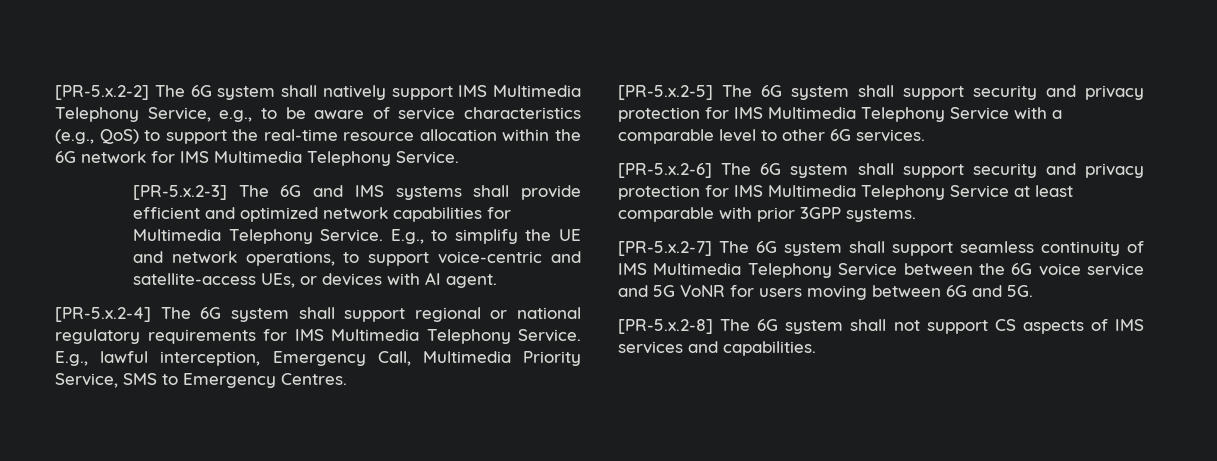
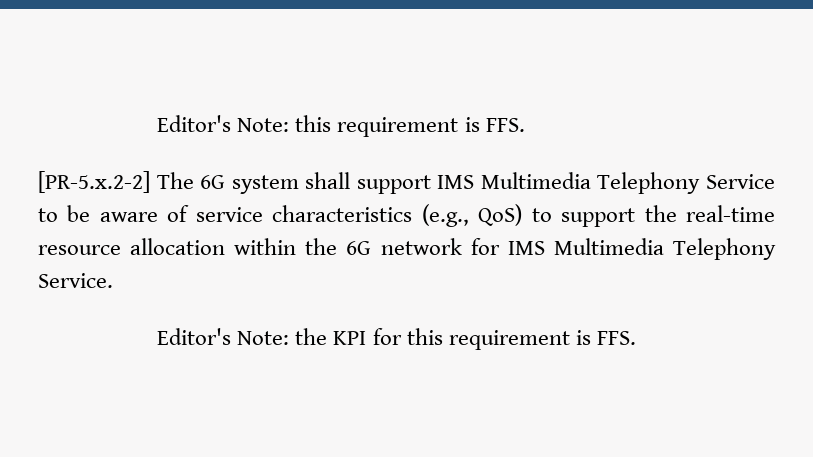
(55, 92) none -> [157,115,525,137] Editor's Note: this requirement is FFS. //
[322,85,386,100] natively -> (351, 180) none
[147,107,253,122] Service, e.g., -> [705,174,775,189] Service
[132,185,581,200] [132,207,511,222] [132,229,582,244] [132,251,582,266] [132,272,497,288] [55,307,581,322] [55,329,581,344] [55,351,581,366] [55,373,347,388] [618,85,1144,100] [618,107,1062,122] [618,129,925,144] [618,163,1144,178] [618,185,1073,200] [618,207,916,222] [618,241,1144,256] [618,263,1144,278] [618,285,1033,300] [618,319,1144,334] [618,341,816,356] [PR-5.x.2-3] The 6G and IMS systems shall provide efficient and optimized network capabilities for Multimedia Telephony Service. E.g., to simplify the UE and network operations, to support voice-centric and satellite-access UEs, or devices with AI agent. // [PR-5.x.2-4] The 6G system shall support regional or national regulatory requirements for IMS Multimedia Telephony Service. E.g., lawful interception, Emergency Call, Multimedia Priority Service, SMS to Emergency Centres. // [PR-5.x.2-5] The 6G system shall support security and privacy protection for IMS Multimedia Telephony Service with a comparable level to other 6G services. // [PR-5.x.2-6] The 6G system shall support security and privacy protection for IMS Multimedia Telephony Service at least comparable with prior 3GPP systems. // [PR-5.x.2-7] The 6G system shall support seamless continuity of IMS Multimedia Telephony Service between the 6G voice service and 5G VoNR for users moving between 6G and 5G. // [PR-5.x.2-8] The 6G system shall not support CS aspects of IMS services and capabilities. -> [157,328,636,350] Editor's Note: the KPI for this requirement is FFS.

